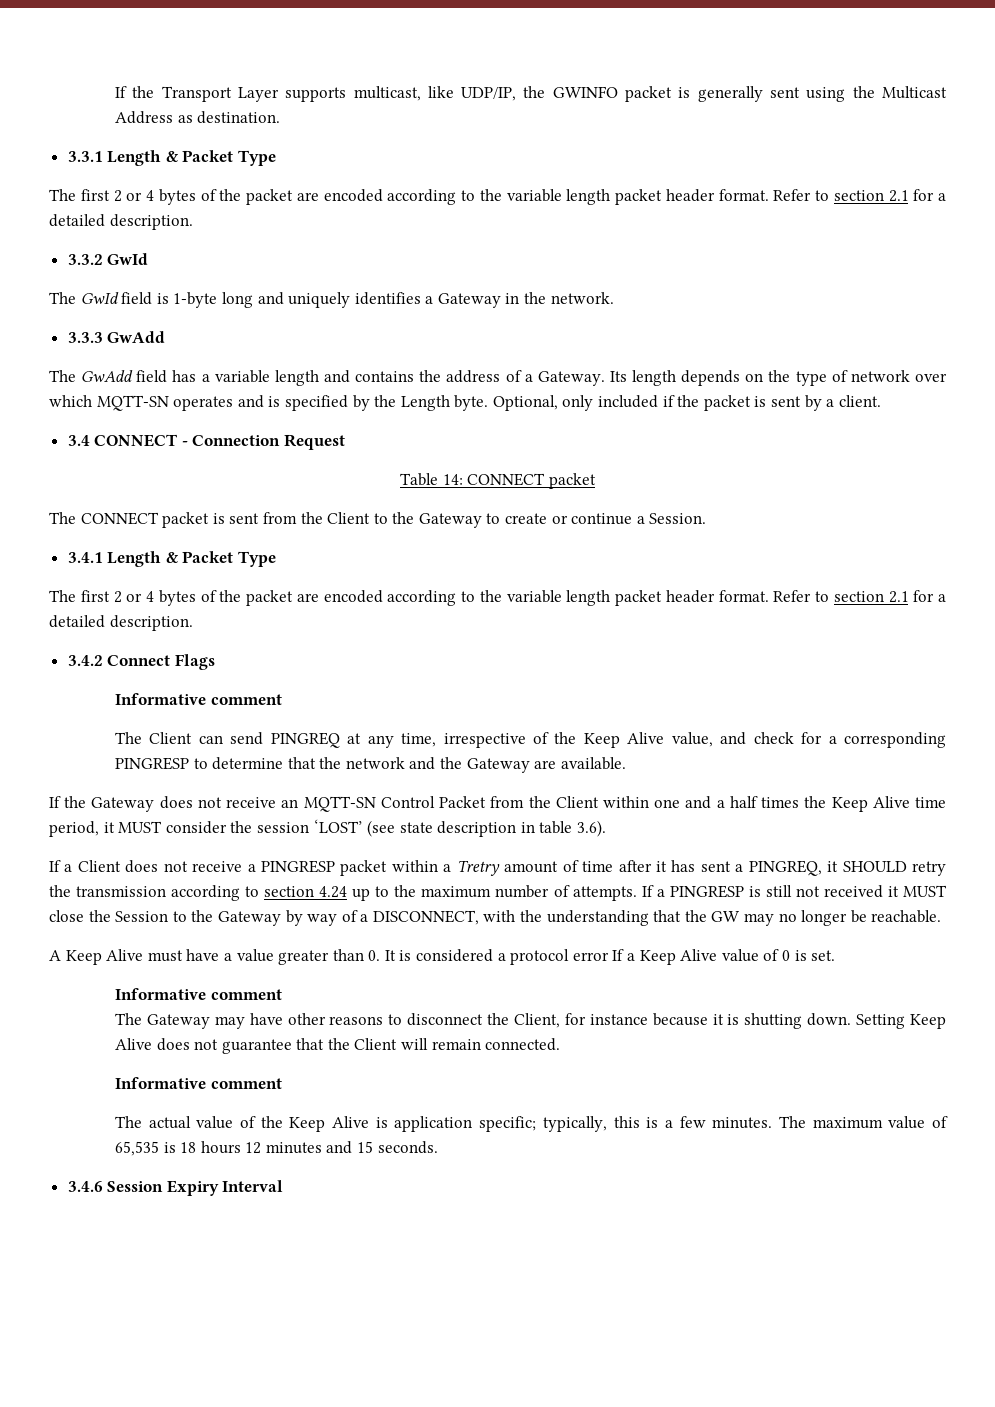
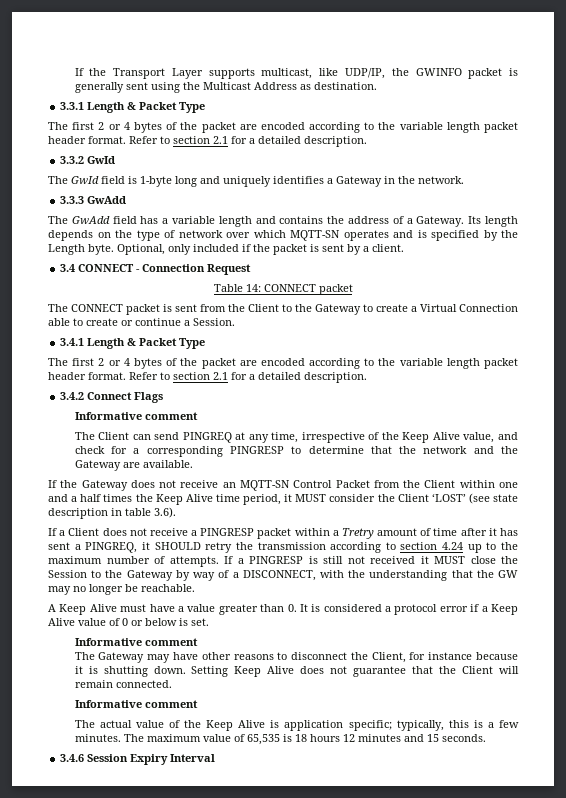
(548, 518) none -> [411,304,518,312] [48,318,118,326] a Virtual Connection able to create
[256,822,309,833] session -> [397,494,429,502] Client
[612,949,625,961] If -> [470,604,480,612] if
(790, 955) none -> [131,618,177,626] or below

